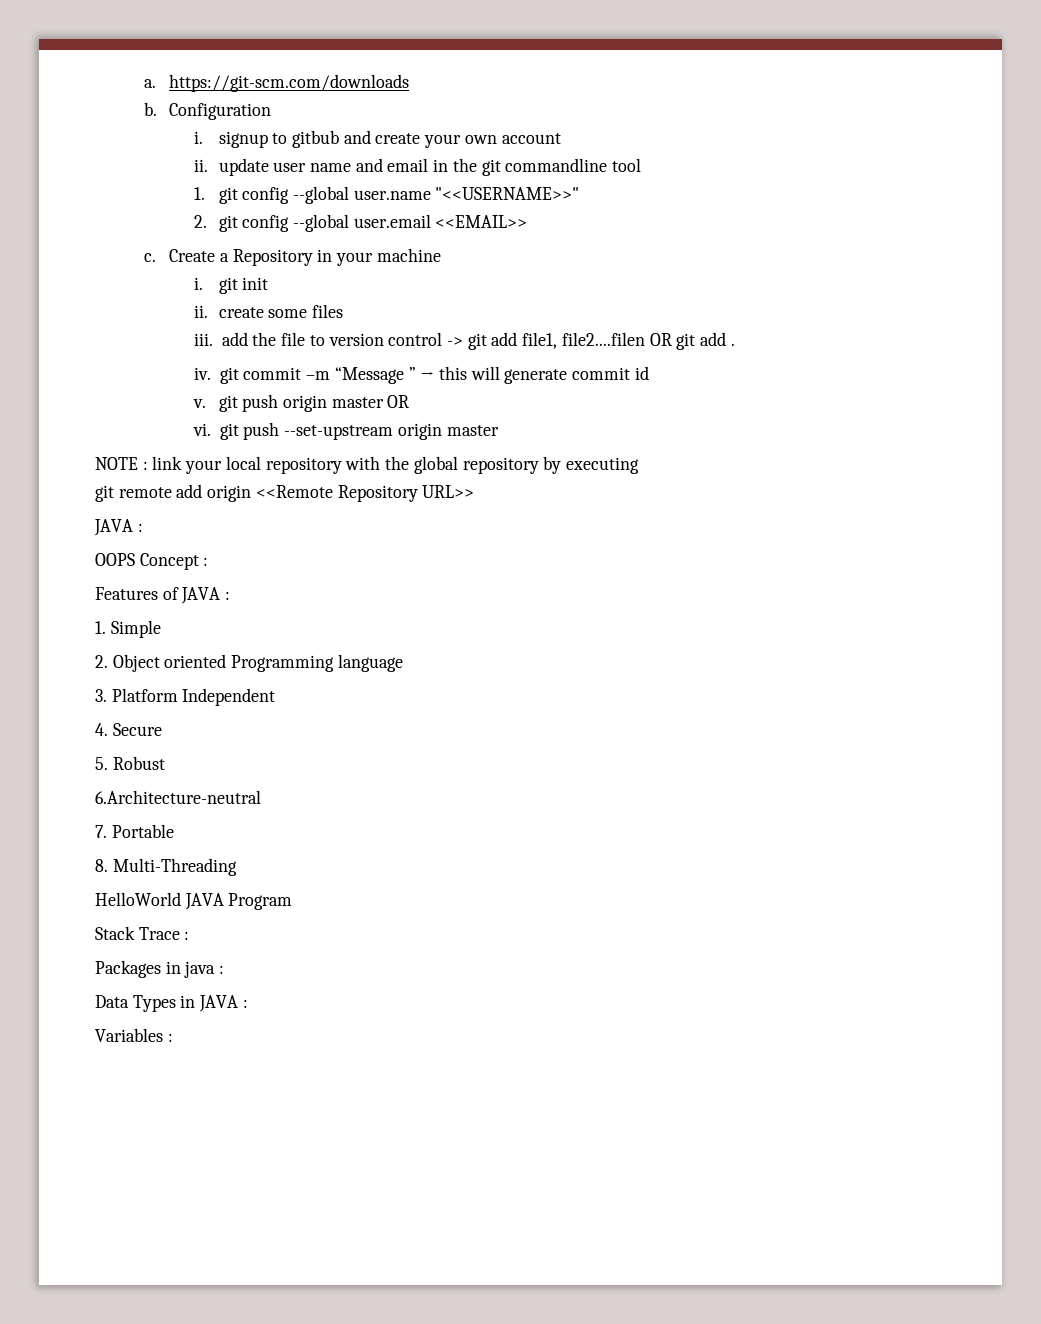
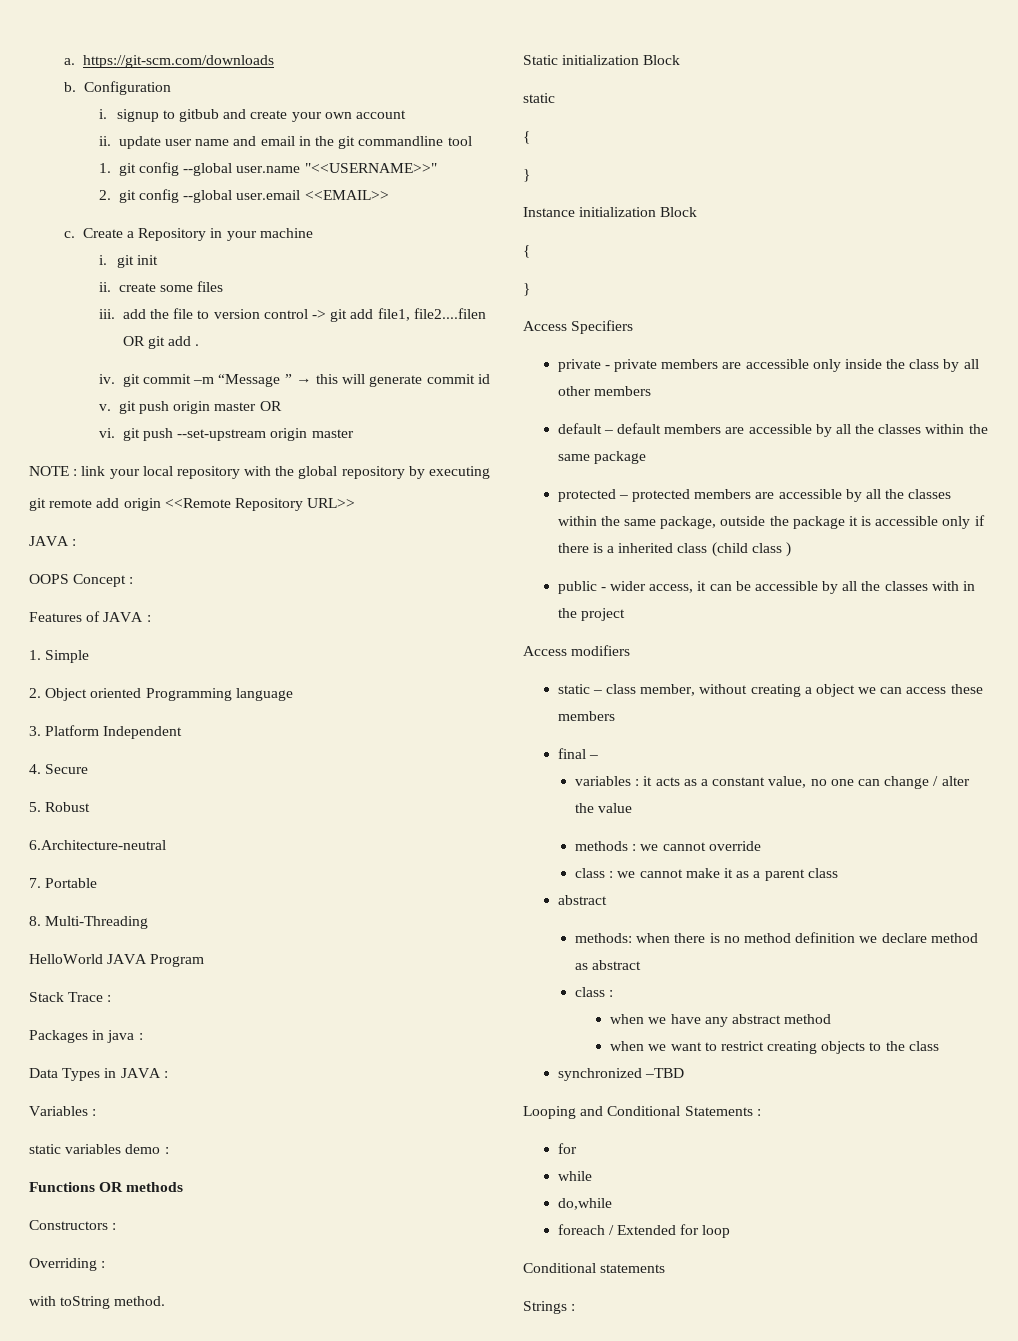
(173, 1037) none -> [29,1144,169,1154] [29,1182,184,1192] [29,1220,117,1230] [29,1258,106,1271] [29,1296,166,1309] [523,55,681,65] [523,93,555,103] [523,131,530,144] [523,169,530,182] [523,207,698,217] [523,245,530,258] [523,283,530,296] [523,320,634,334] [557,359,979,372] [557,386,651,396] [557,423,988,437] [557,451,646,464] [557,489,952,502] [557,515,985,529] [557,542,791,557] [557,581,975,594] [557,608,625,621] [523,645,631,656] [557,684,983,697] [557,711,615,721] [557,748,598,759] [575,776,970,789] [575,803,633,813] [575,841,761,851] [575,868,838,881] [557,895,607,905] [575,932,978,943] [575,960,642,970] [575,987,614,997] [610,1014,832,1027] [610,1041,939,1054] [557,1068,684,1081] [523,1106,761,1119] [557,1143,577,1154] [557,1171,592,1181] [557,1198,612,1210] [557,1224,731,1238] [523,1263,666,1273] [523,1301,576,1314] // static variables demo : // Functions OR methods // Constructors : // Overriding : // with toString method. // Static initialization Block // static // { // } // Instance initialization Block // { // } // Access Specifiers // private - private members are accessible only inside the class by all other members // default – default members are accessible by all the classes within the same package // protected – protected members are accessible by all the classes within the same package, outside the package it is accessible only if there is a inherited class (child class ) // public - wider access, it can be accessible by all the classes with in the project // Access modifiers // static – class member, without creating a object we can access these members // final – // variables : it acts as a constant value, no one can change / alter the value // methods : we cannot override // class : we cannot make it as a parent class // abstract // methods: when there is no method definition we declare method as abstract // class : // when we have any abstract method // when we want to restrict creating objects to the class // synchronized –TBD // Looping and Conditional Statements : // for // while // do,while // foreach / Extended for loop // Conditional statements // Strings :

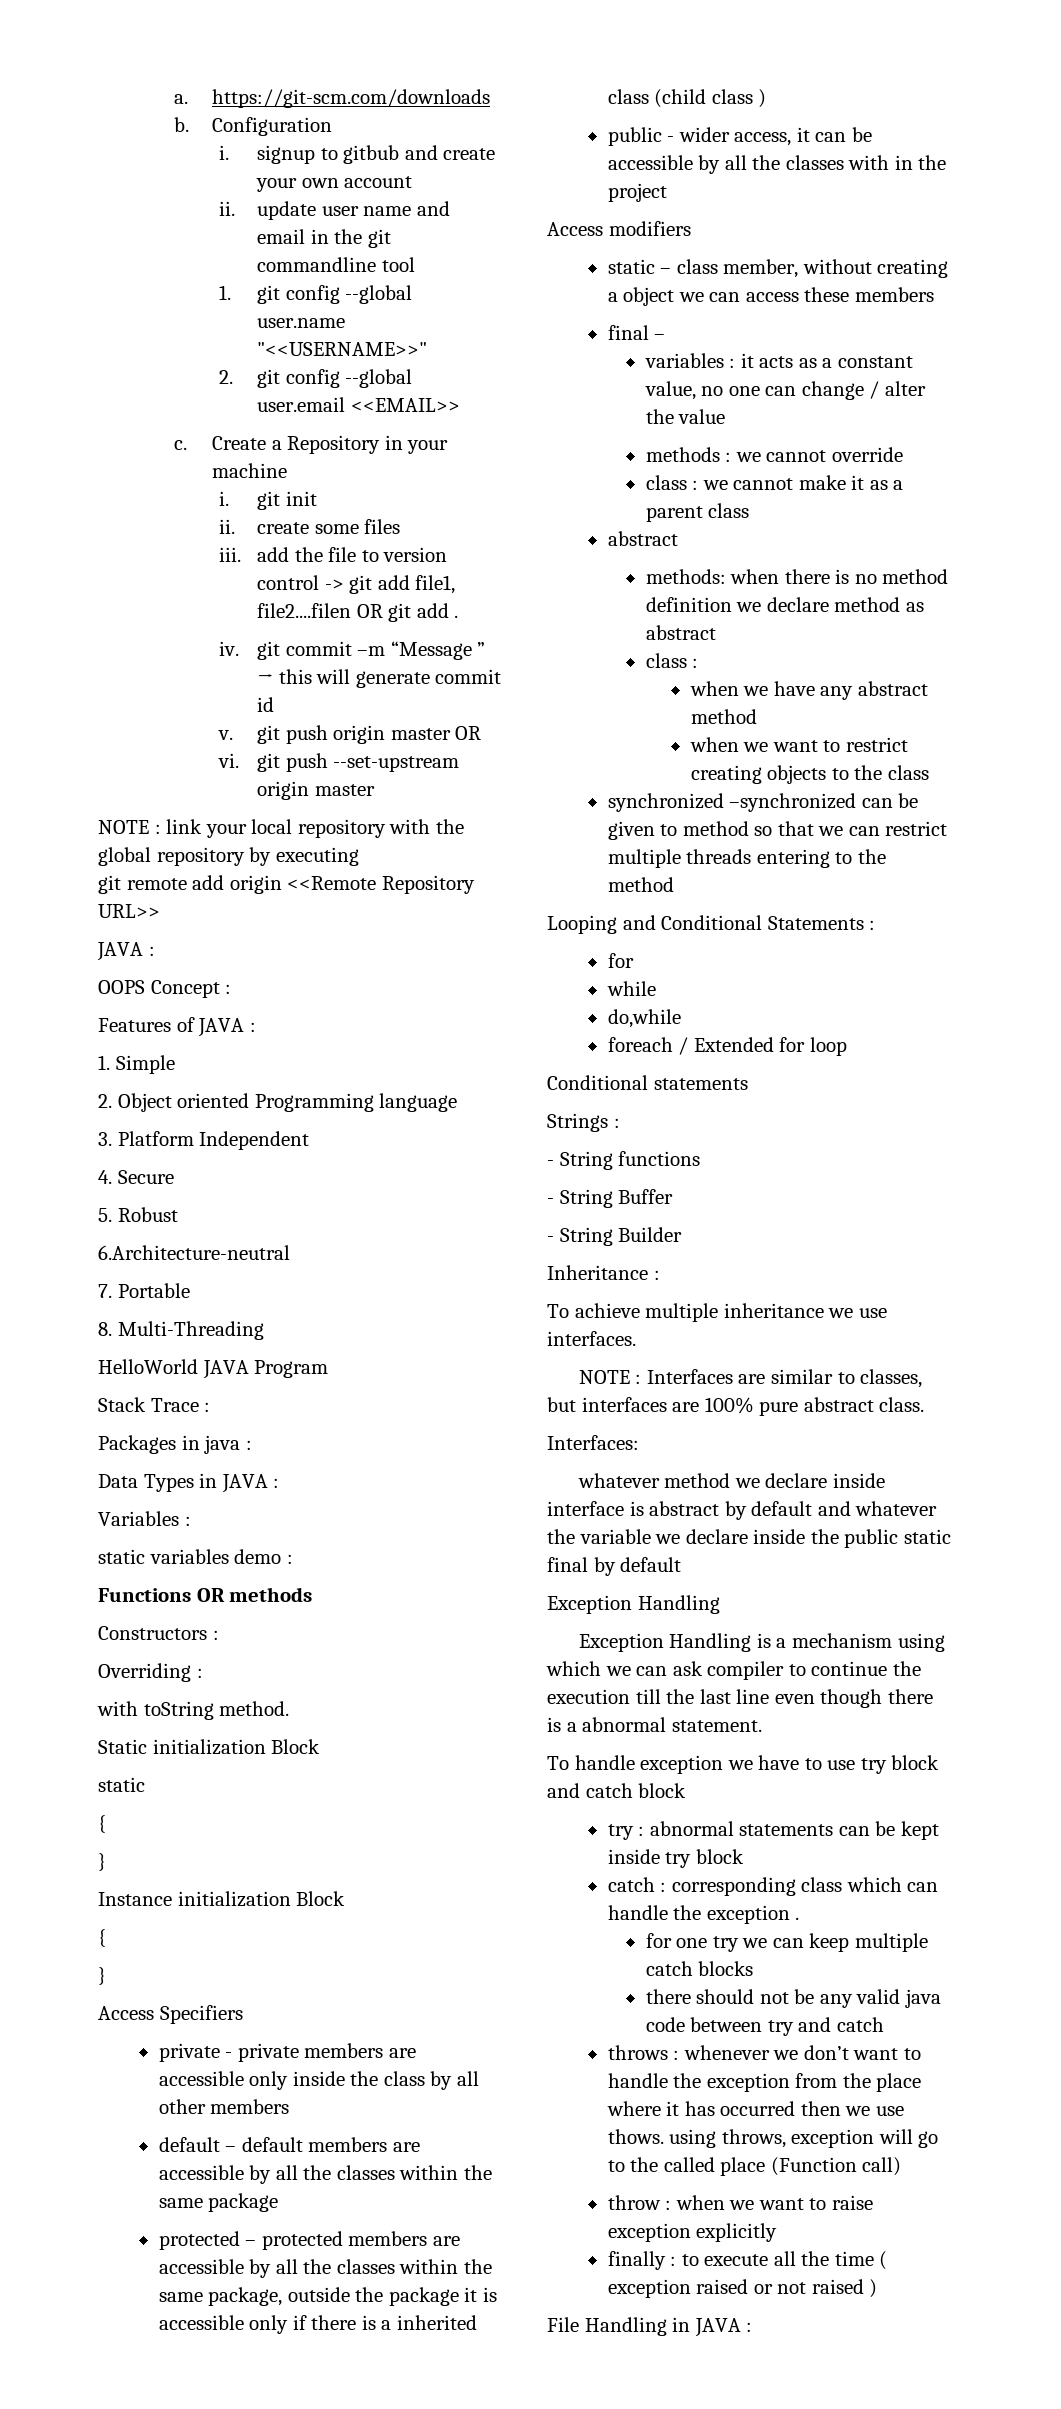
[644,1068,684,1078] –TBD -> [729,793,919,812] [607,821,948,840] [607,849,886,868] [607,877,674,892] –synchronized can be given to method so that we can restrict multiple threads entering to the method
(576, 1307) none -> [547,1151,701,1170] [547,1189,674,1208] [547,1227,683,1246] [547,1265,660,1280] [547,1303,887,1322] [547,1331,636,1346] [578,1369,923,1388] [547,1397,925,1416] [547,1435,639,1450] [577,1473,885,1488] [547,1501,938,1520] [547,1529,951,1548] [547,1557,682,1576] [547,1595,720,1614] [578,1633,945,1652] [546,1661,921,1680] [547,1689,933,1708] [547,1717,762,1732] [547,1755,940,1774] [547,1783,687,1798] [607,1821,939,1840] [607,1849,744,1868] [607,1877,939,1896] [607,1905,800,1924] [645,1933,928,1952] [645,1961,754,1976] [645,1989,941,2008] [645,2017,884,2036] [607,2045,921,2060] [607,2073,922,2092] [606,2101,904,2116] [607,2129,939,2148] [607,2157,902,2176] [607,2195,873,2210] [607,2223,778,2242] [607,2251,888,2270] [607,2279,878,2298] [547,2317,753,2337] // - String functions // - String Buffer // - String Builder // Inheritance : // To achieve multiple inheritance we use interfaces. // NOTE : Interfaces are similar to classes, but interfaces are 100% pure abstract class. // Interfaces: // whatever method we declare inside interface is abstract by default and whatever the variable we declare inside the public static final by default // Exception Handling // Exception Handling is a mechanism using which we can ask compiler to continue the execution till the last line even though there is a abnormal statement. // To handle exception we have to use try block and catch block // try : abnormal statements can be kept inside try block // catch : corresponding class which can handle the exception . // for one try we can keep multiple catch blocks // there should not be any valid java code between try and catch // throws : whenever we don’t want to handle the exception from the place where it has occurred then we use thows. using throws, exception will go to the called place (Function call) // throw : when we want to raise exception explicitly // finally : to execute all the time ( exception raised or not raised ) // File Handling in JAVA :

